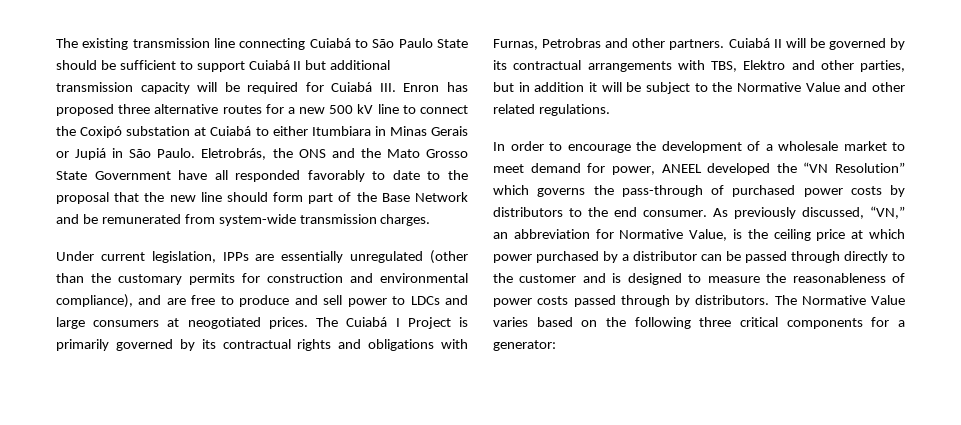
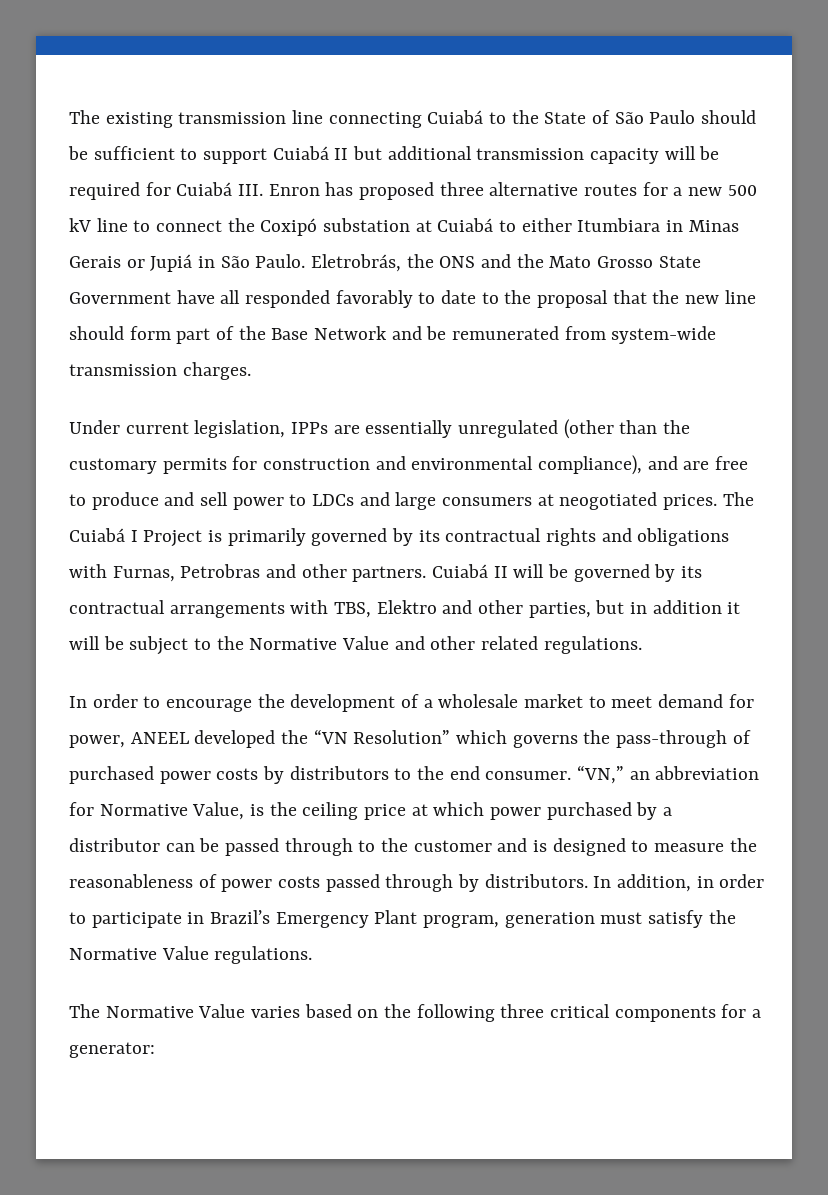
(368, 43) none -> [511,110,611,124] the State of
[436,39,468,48] State -> (696, 117) none
[713,207,864,219] As previously discussed, -> (572, 775) none
[844,251,888,263] directly -> (353, 847) none
(770, 300) none -> [593,874,765,892] [69,910,736,928] [69,946,313,964] In addition, in order to participate in Brazil’s Emergency Plant program, generation must satisfy the Normative Value regulations. //

